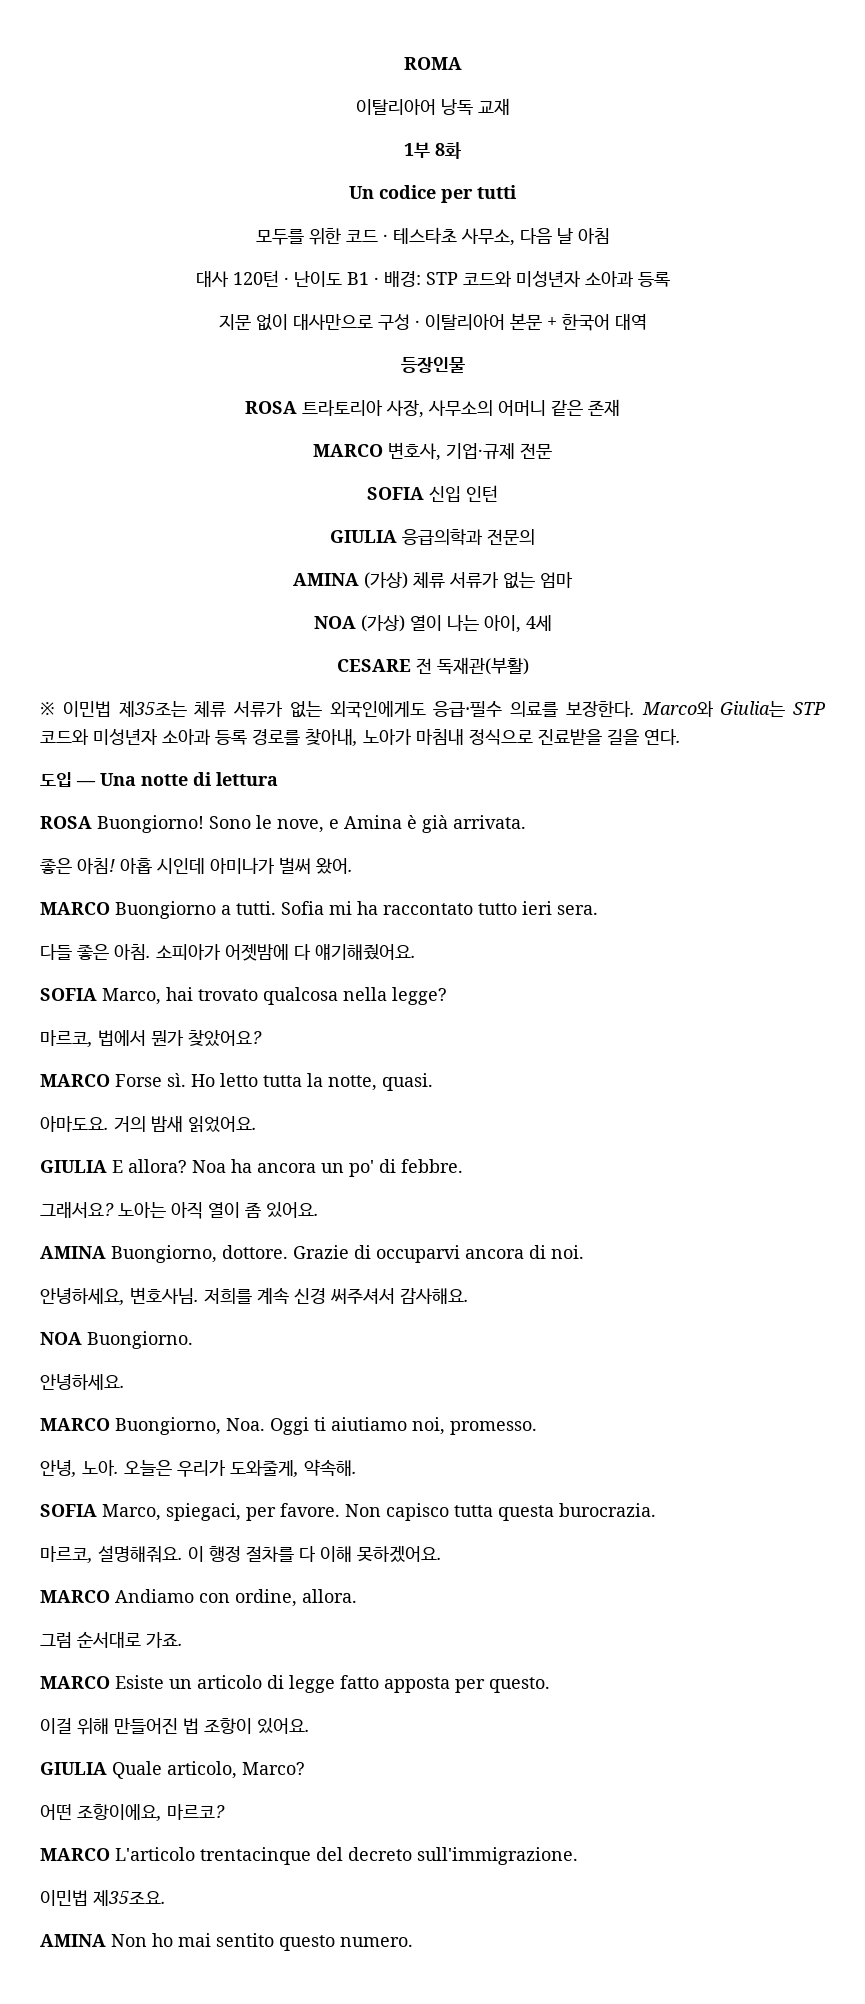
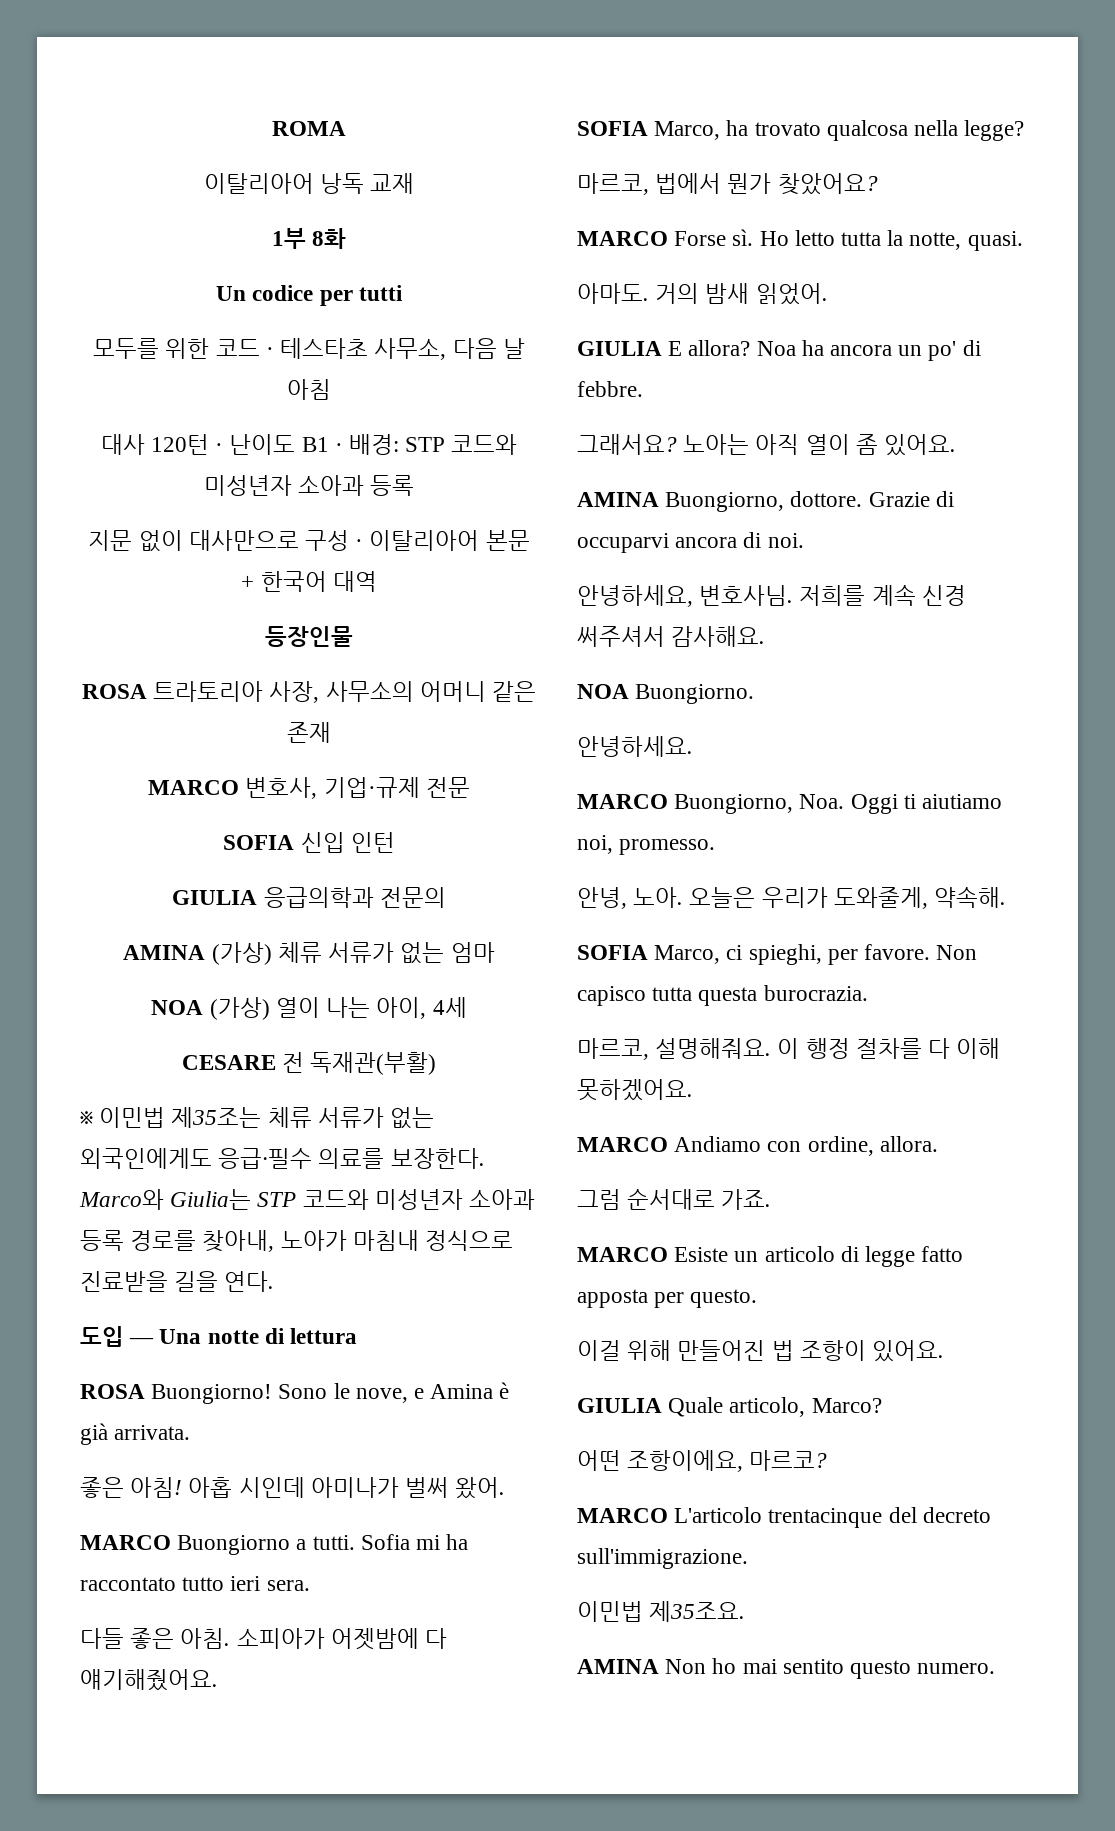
[166,987,193,1001] hai -> [726,120,749,136] ha
[40,1116,109,1132] 아마도요. -> [577,283,649,304] 아마도.
[188,1116,257,1133] 읽었어요. -> [755,283,828,305] 읽었어.
[166,1503,241,1521] spiegaci, -> [726,944,822,965] ci spieghi,

